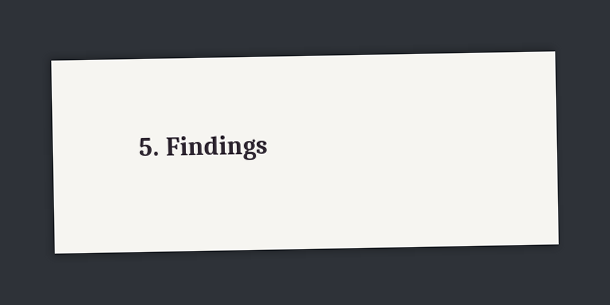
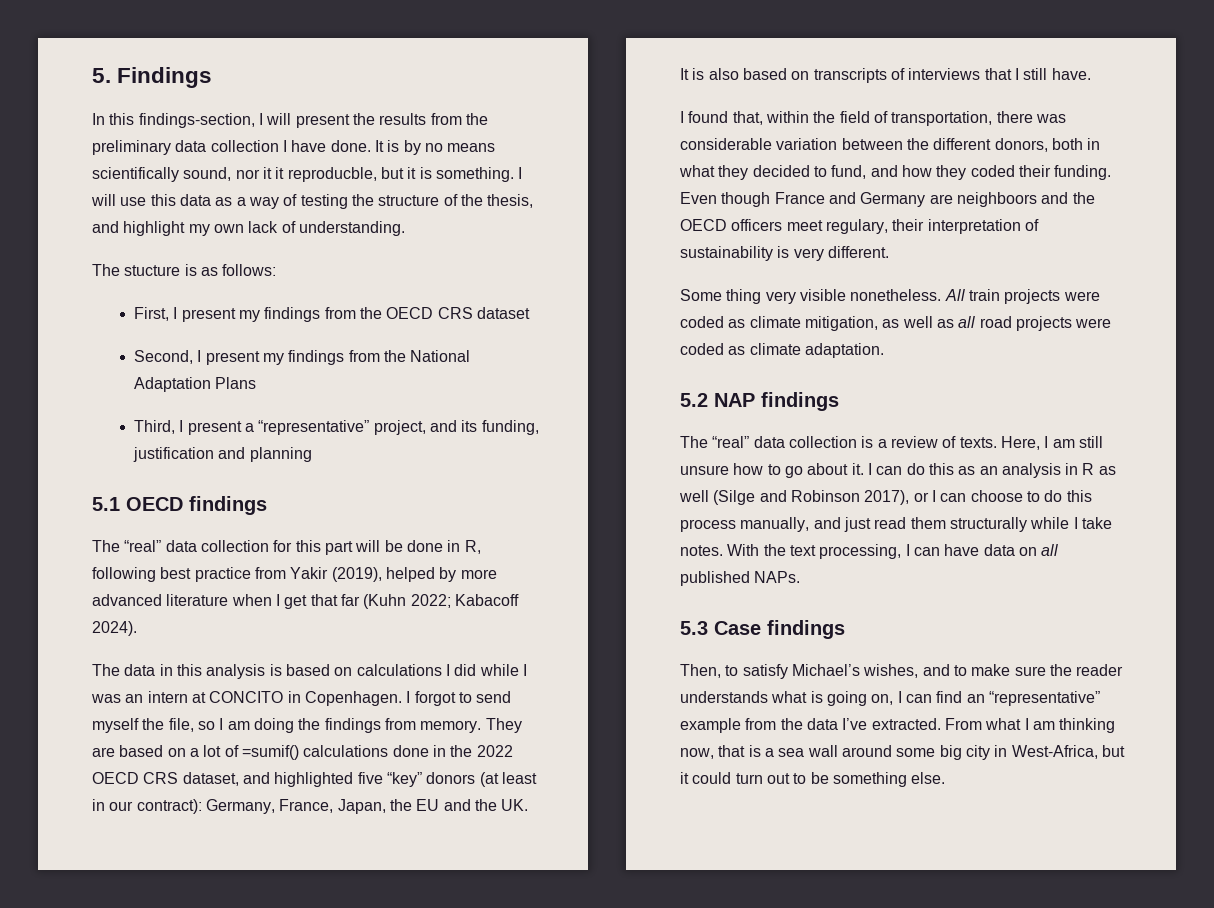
(270, 148) none -> [92,113,488,128] [92,140,496,155] [92,167,523,182] [91,194,534,209] [92,221,405,236] [92,264,277,276] [133,307,530,322] [133,350,471,365] [133,377,257,392] [133,420,539,435] [132,447,312,462] [92,496,267,515] [92,540,481,555] [92,567,497,582] [92,594,519,609] [92,621,137,636] [92,664,527,679] [91,691,512,706] [92,718,522,733] [92,745,513,760] [92,772,537,787] [92,799,529,814] [680,68,1091,83] [680,111,1066,126] [680,138,1101,152] [679,165,1112,180] [680,192,1095,207] [680,219,1039,234] [680,246,889,261] [680,289,1100,304] [680,316,1112,331] [680,343,884,358] [680,392,839,411] [680,436,1103,450] [680,463,1116,478] [679,490,1092,505] [680,517,1112,532] [680,544,1059,559] [680,571,801,586] [680,620,845,639] [680,664,1124,679] [680,691,1100,706] [680,718,1116,733] [680,745,1125,760] [680,772,946,787] // In this findings-section, I will present the results from the preliminary data collection I have done. It is by no means scientifically sound, nor it it reproducble, but it is something. I will use this data as a way of testing the structure of the thesis, and highlight my own lack of understanding. // The stucture is as follows: // First, I present my findings from the OECD CRS dataset // Second, I present my findings from the National Adaptation Plans // Third, I present a “representative” project, and its funding, justification and planning // 5.1 OECD findings // The “real” data collection for this part will be done in R, following best practice from Yakir (2019), helped by more advanced literature when I get that far (Kuhn 2022; Kabacoff 2024). // The data in this analysis is based on calculations I did while I was an intern at CONCITO in Copenhagen. I forgot to send myself the file, so I am doing the findings from memory. They are based on a lot of =sumif() calculations done in the 2022 OECD CRS dataset, and highlighted five “key” donors (at least in our contract): Germany, France, Japan, the EU and the UK. It is also based on transcripts of interviews that I still have. // I found that, within the field of transportation, there was considerable variation between the different donors, both in what they decided to fund, and how they coded their funding. Even though France and Germany are neighboors and the OECD officers meet regulary, their interpretation of sustainability is very different. // Some thing very visible nonetheless. All train projects were coded as climate mitigation, as well as all road projects were coded as climate adaptation. // 5.2 NAP findings // The “real” data collection is a review of texts. Here, I am still unsure how to go about it. I can do this as an analysis in R as well (Silge and Robinson 2017), or I can choose to do this process manually, and just read them structurally while I take notes. With the text processing, I can have data on all published NAPs. // 5.3 Case findings // Then, to satisfy Michael’s wishes, and to make sure the reader understands what is going on, I can find an “representative” example from the data I’ve extracted. From what I am thinking now, that is a sea wall around some big city in West-Africa, but it could turn out to be something else.

